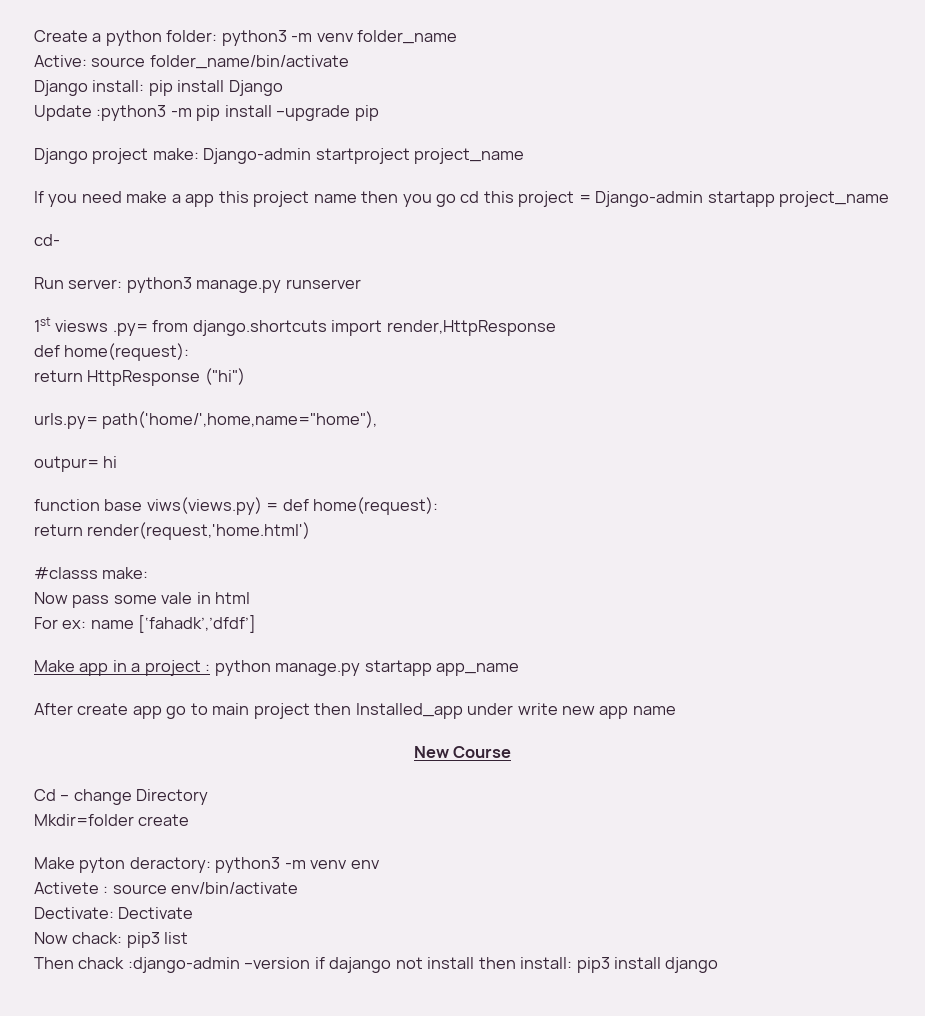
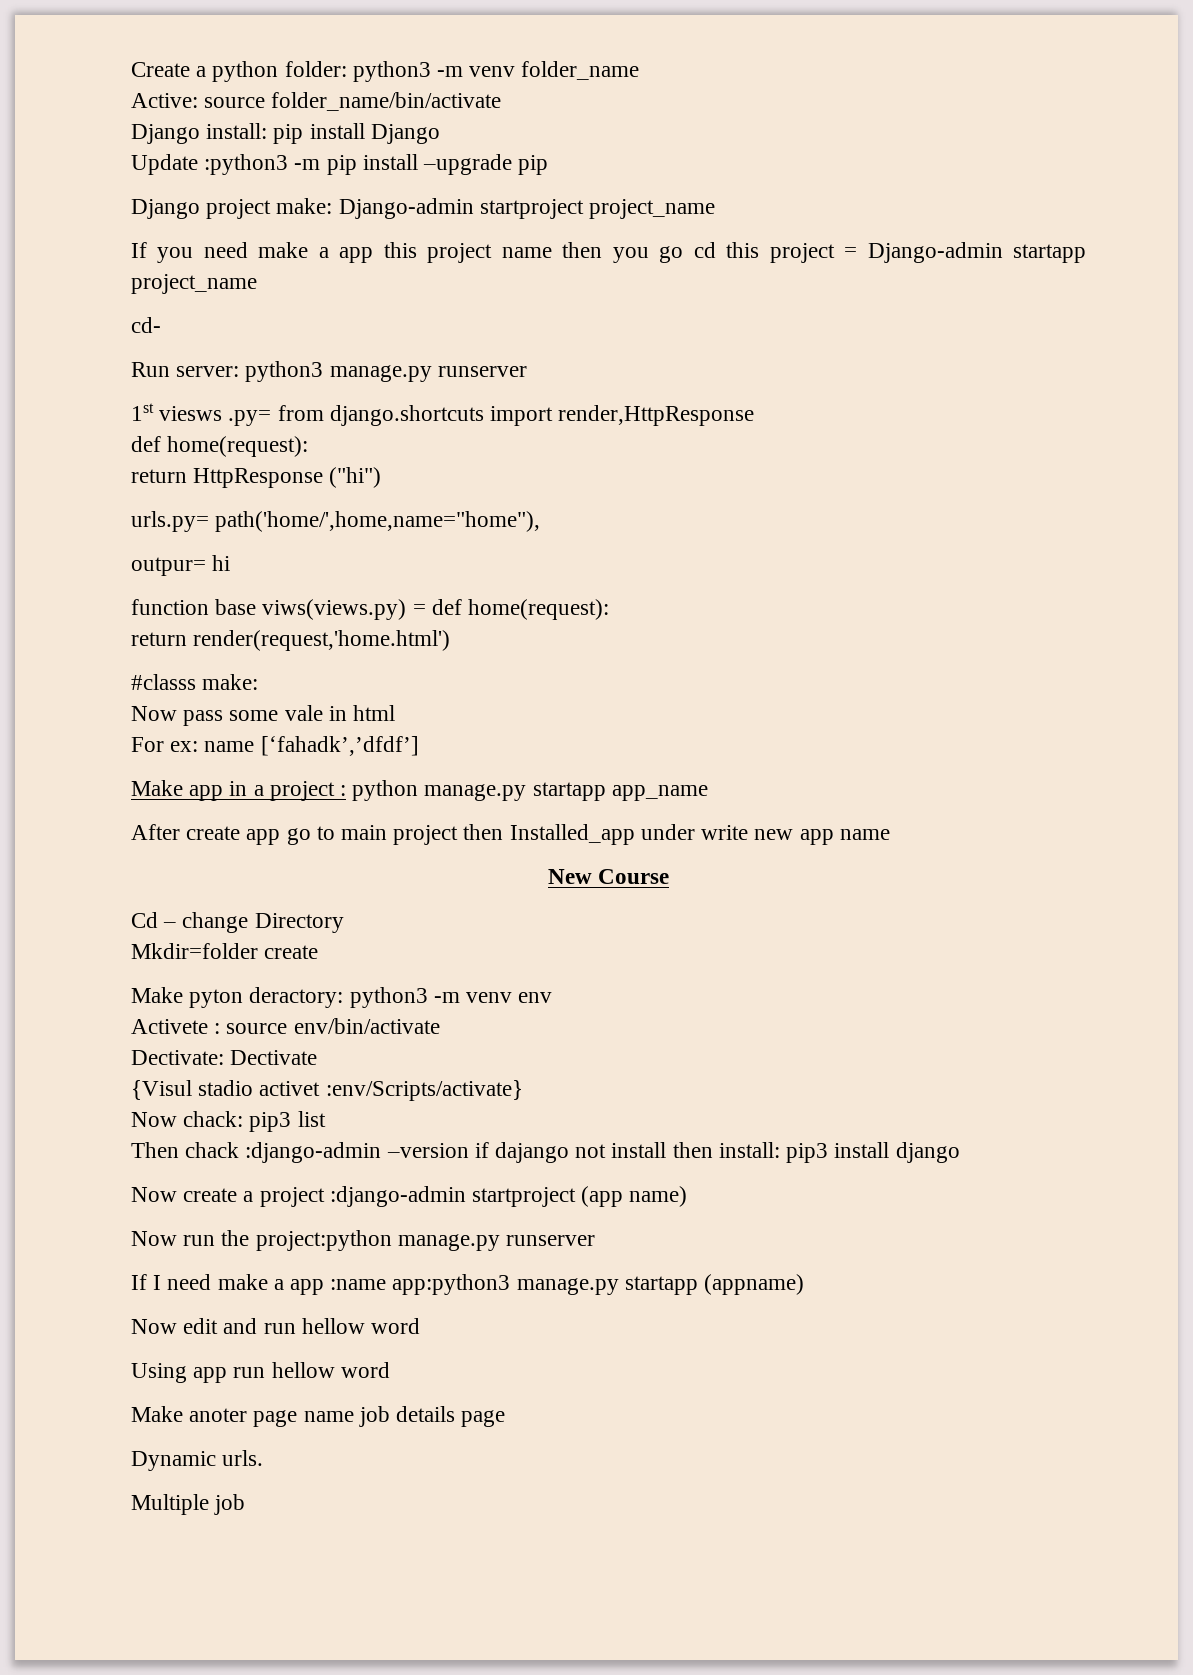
(194, 913) none -> [131,1080,523,1101] // {Visul stadio activet :env/Scripts/activate}
(719, 965) none -> [131,1186,688,1207] [131,1230,596,1251] [131,1274,805,1295] [131,1318,421,1334] [131,1362,390,1383] [131,1406,506,1427] [131,1450,264,1471] [131,1494,246,1515] // Now create a project :django-admin startproject (app name) // Now run the project:python manage.py runserver // If I need make a app :name app:python3 manage.py startapp (appname) // Now edit and run hellow word // Using app run hellow word // Make anoter page name job details page // Dynamic urls. // Multiple job

